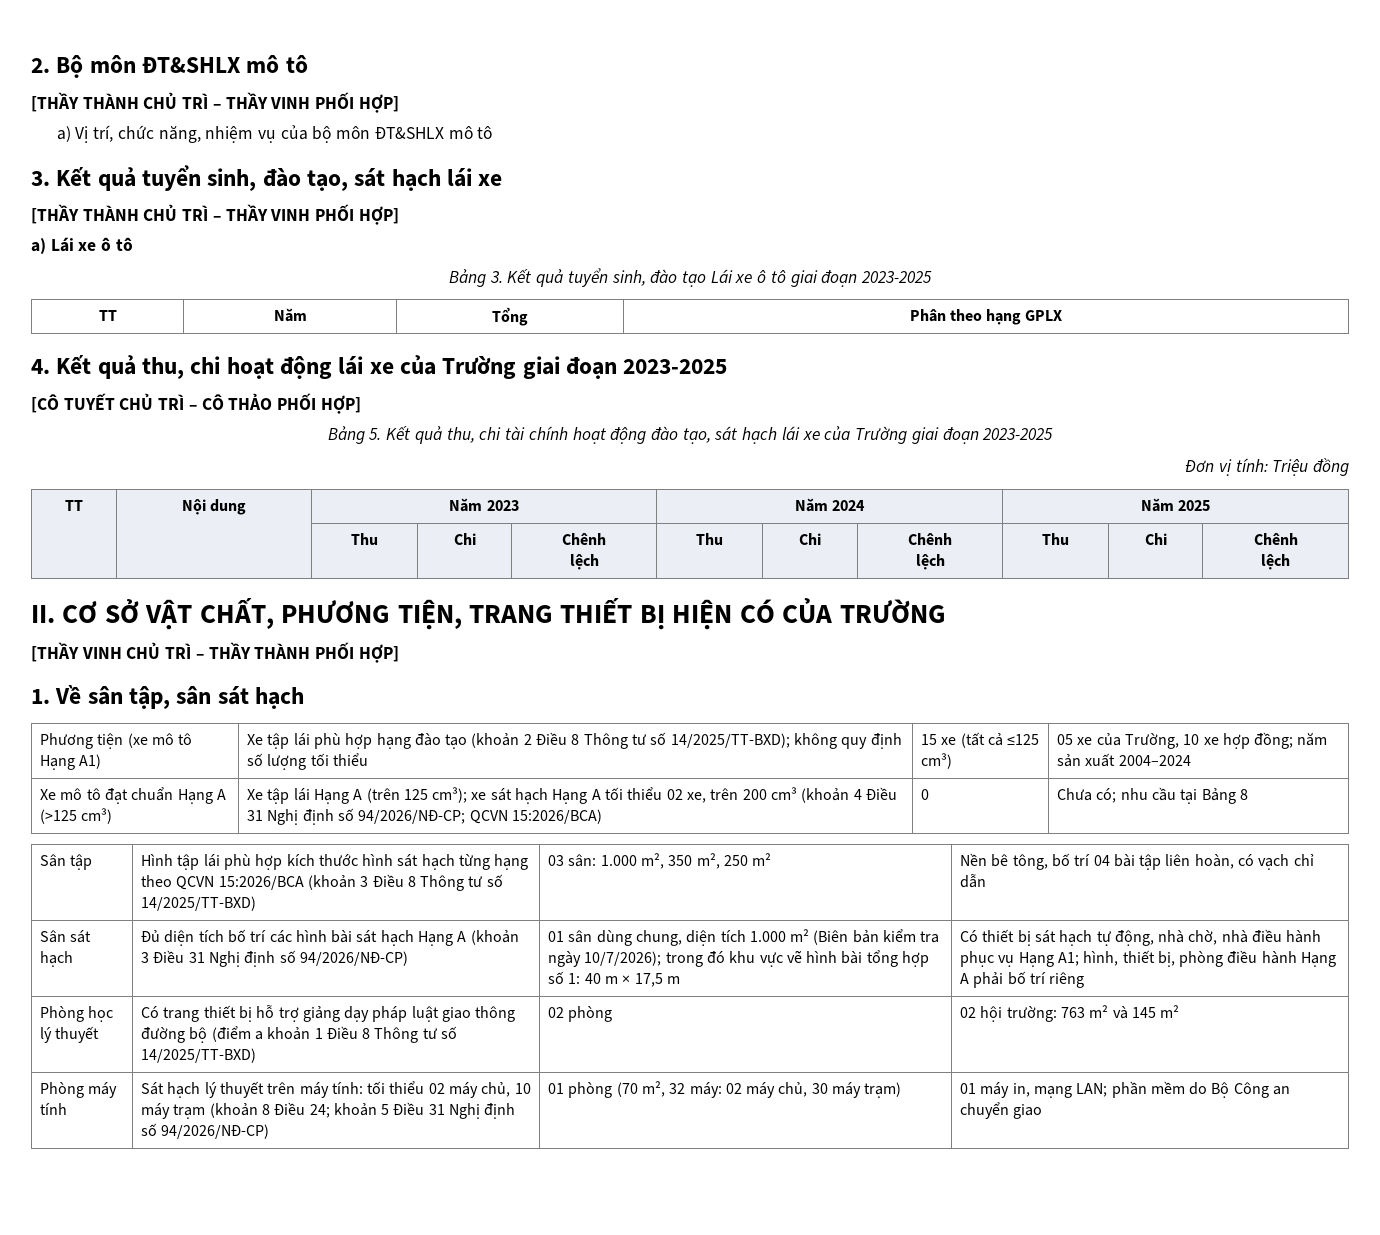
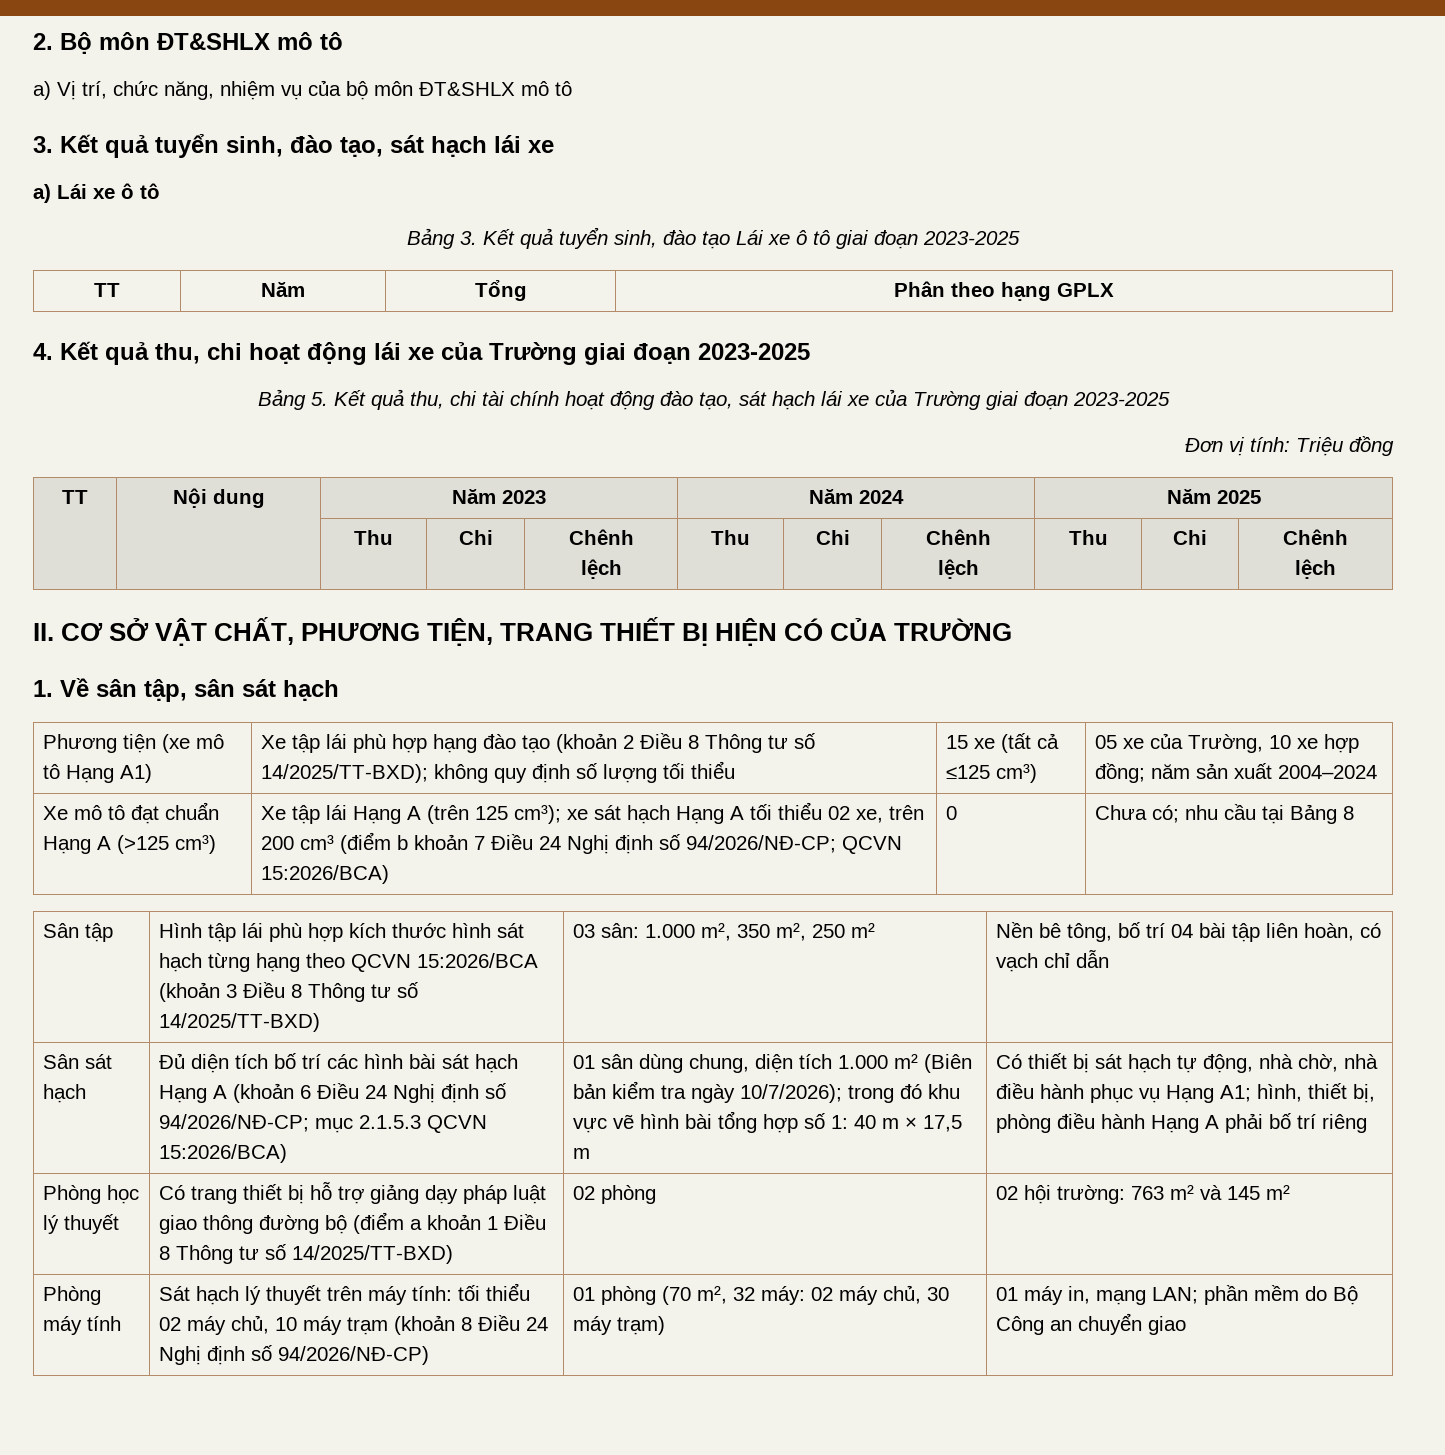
[31,92,399,113] // [THẦY THÀNH CHỦ TRÌ – THẦY VINH PHỐI HỢP] -> (343, 41) none
[31,204,399,225] // [THẦY THÀNH CHỦ TRÌ – THẦY VINH PHỐI HỢP] -> (554, 146) none
[31,393,361,414] // [CÔ TUYẾT CHỦ TRÌ – CÔ THẢO PHỐI HỢP] -> (810, 351) none
[31,642,399,663] // [THẦY VINH CHỦ TRÌ – THẦY THÀNH PHỐI HỢP] -> (1013, 629) none
[801,787,897,803] [246,810,263,821] (khoản 4 Điều 31 -> [339,832,561,854] (điểm b khoản 7 Điều 24
[140,950,408,967] 3 Điều 31 Nghị định số 94/2026/NĐ-CP) -> [299,1083,506,1103] [158,1114,487,1133] [158,1144,287,1163] 6 Điều 24 Nghị định số 94/2026/NĐ-CP; mục 2.1.5.3 QCVN 15:2026/BCA)
[309,1102,445,1118] 24; khoản 5 Điều 31 -> [525,1317,548,1331] 24

